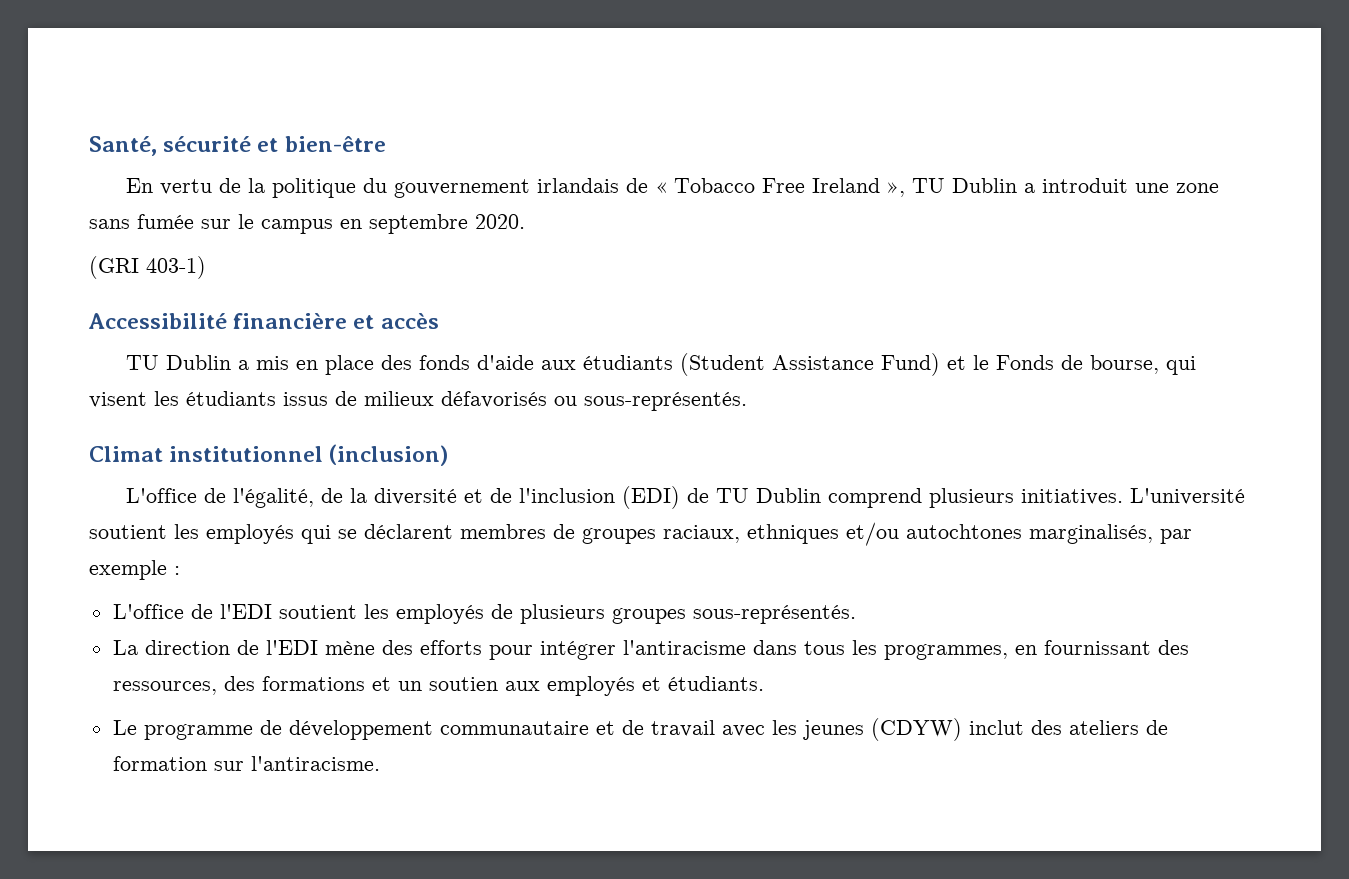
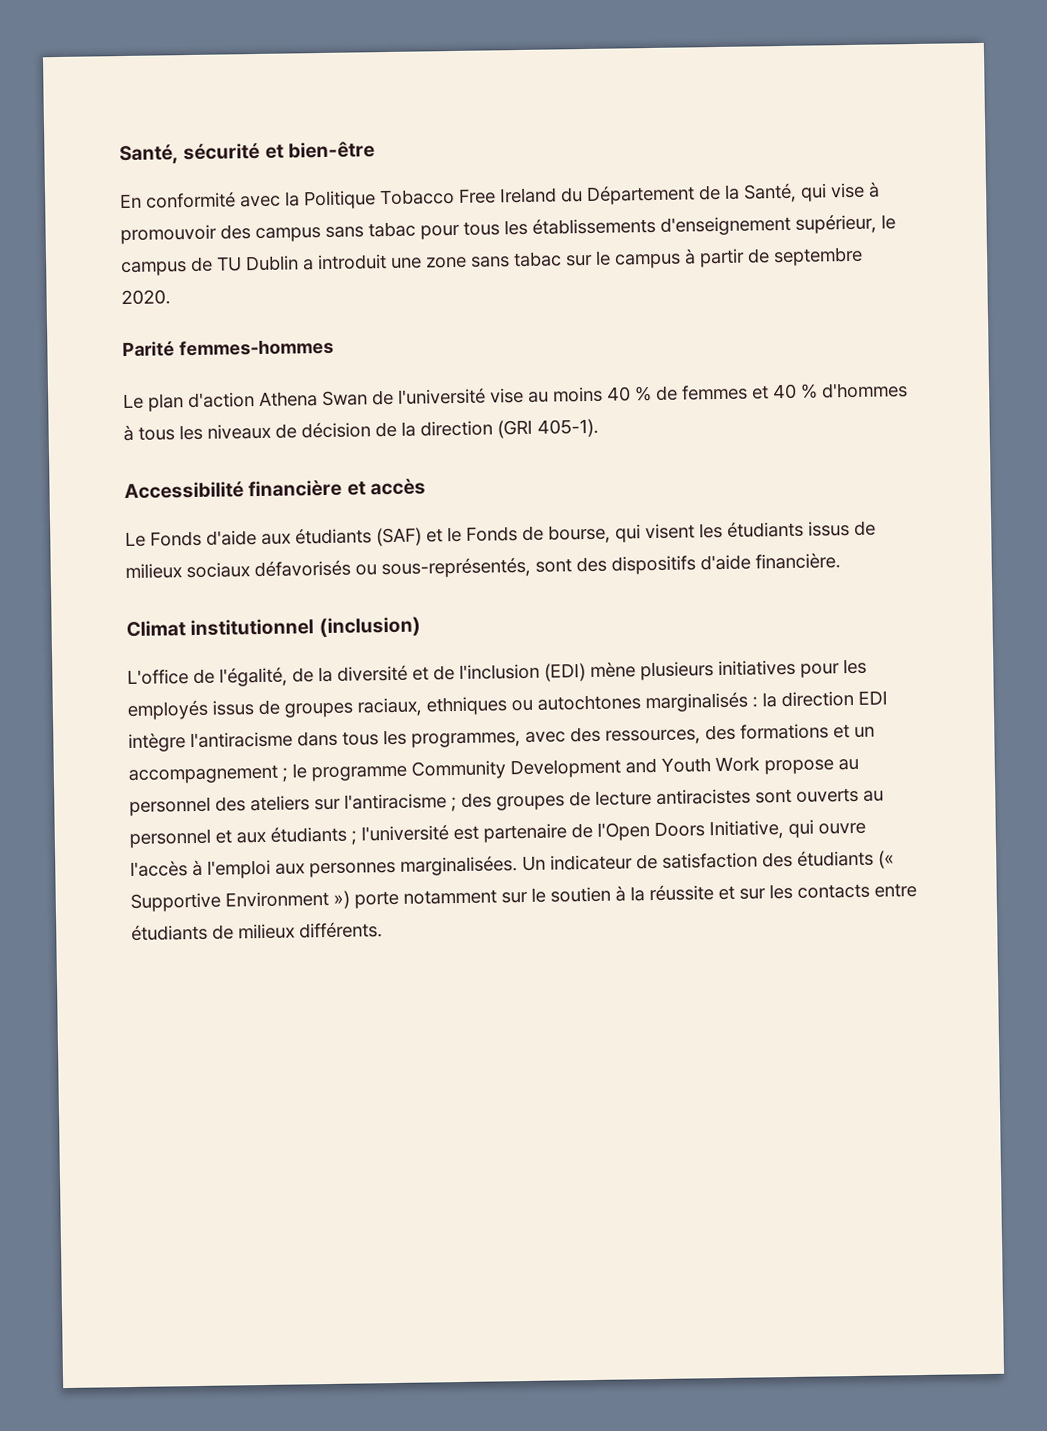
[159,178,905,198] vertu de la politique du gouvernement irlandais de « Tobacco Free Ireland », -> [146,181,880,210] [120,213,896,245] [121,256,213,277] conformité avec la Politique Tobacco Free Ireland du Département de la Santé, qui vise à promouvoir des campus sans tabac pour tous les établissements d'enseignement supérieur, le campus de
[137,214,194,229] fumée -> [513,251,562,268] tabac
[340,219,362,229] en -> [684,248,770,268] à partir de
[89,256,206,279] [88,313,439,329] [125,353,940,376] (GRI 403-1) // Accessibilité financière et accès // TU Dublin a mis en place des fonds d'aide aux étudiants (Student Assistance Fund) -> [122,338,334,358] [123,382,908,412] [123,418,599,442] [124,478,426,500] [125,527,422,548] Parité femmes-hommes // Le plan d'action Athena Swan de l'université vise au moins 40 % de femmes et 40 % d'hommes à tous les niveaux de décision de la direction (GRI 405-1). // Accessibilité financière et accès // Le Fonds d'aide aux étudiants (SAF)
(434, 398) none -> [186,562,250,579] sociaux
[584,392,747,411] sous-représentés. -> [381,552,841,579] sous-représentés, sont des dispositifs d'aide financière.
[686,488,1245,508] [89,522,1192,546] [89,560,180,580] [112,604,856,624] [112,640,616,660] de TU Dublin comprend plusieurs initiatives. L'université soutient les employés qui se déclarent membres de groupes raciaux, ethniques et/ou autochtones marginalisés, par exemple : // L'office de l'EDI soutient les employés de plusieurs groupes sous-représentés. // La direction de l'EDI mène des efforts pour intégrer -> [590,658,867,681] [127,690,888,721] [128,732,186,753] mène plusieurs initiatives pour les employés issus de groupes raciaux, ethniques ou autochtones marginalisés : la direction EDI intègre
[1014,640,1151,655] en fournissant -> [525,731,566,743] avec
[428,676,764,696] [112,718,1168,741] [112,756,380,771] soutien aux employés et étudiants. // Le programme de développement communautaire et de travail avec les jeunes (CDYW) inclut des ateliers de formation sur l'antiracisme. -> [128,756,859,784] [129,787,884,816] [129,819,866,848] [130,849,895,879] [130,883,917,912] [131,921,383,941] accompagnement ; le programme Community Development and Youth Work propose au personnel des ateliers sur l'antiracisme ; des groupes de lecture antiracistes sont ouverts au personnel et aux étudiants ; l'université est partenaire de l'Open Doors Initiative, qui ouvre l'accès à l'emploi aux personnes marginalisées. Un indicateur de satisfaction des étudiants (« Supportive Environment ») porte notamment sur le soutien à la réussite et sur les contacts entre étudiants de milieux différents.

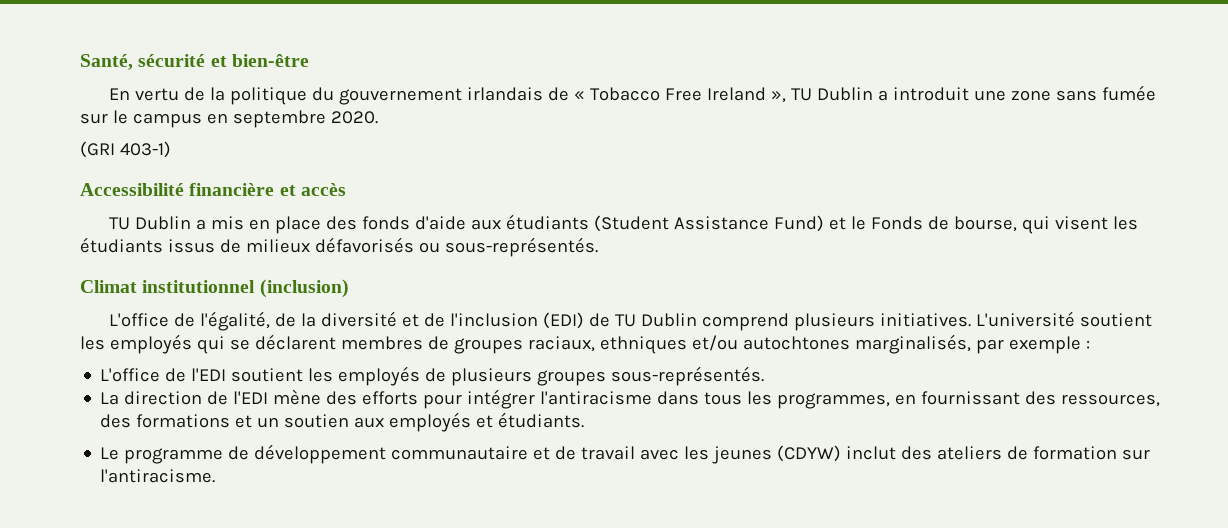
[146,181,880,210] [120,213,896,245] [121,256,213,277] conformité avec la Politique Tobacco Free Ireland du Département de la Santé, qui vise à promouvoir des campus sans tabac pour tous les établissements d'enseignement supérieur, le campus de -> [134,87,786,105] vertu de la politique du gouvernement irlandais de « Tobacco Free Ireland »,
[513,251,562,268] tabac -> [1101,85,1156,101] fumée
[684,248,770,268] à partir de -> [206,113,228,124] en
[122,338,334,358] [123,382,908,412] [123,418,599,442] [124,478,426,500] [125,527,422,548] Parité femmes-hommes // Le plan d'action Athena Swan de l'université vise au moins 40 % de femmes et 40 % d'hommes à tous les niveaux de décision de la direction (GRI 405-1). // Accessibilité financière et accès // Le Fonds d'aide aux étudiants (SAF) -> [80,141,171,158] [80,183,346,196] [108,214,824,234] (GRI 403-1) // Accessibilité financière et accès // TU Dublin a mis en place des fonds d'aide aux étudiants (Student Assistance Fund)
[186,562,250,579] sociaux -> (310, 246) none
[381,552,841,579] sous-représentés, sont des dispositifs d'aide financière. -> [444,237,598,257] sous-représentés.
[590,658,867,681] [127,690,888,721] [128,732,186,753] mène plusieurs initiatives pour les employés issus de groupes raciaux, ethniques ou autochtones marginalisés : la direction EDI intègre -> [588,311,1152,331] [80,334,1090,354] [100,366,765,386] [100,389,536,409] de TU Dublin comprend plusieurs initiatives. L'université soutient les employés qui se déclarent membres de groupes raciaux, ethniques et/ou autochtones marginalisés, par exemple : // L'office de l'EDI soutient les employés de plusieurs groupes sous-représentés. // La direction de l'EDI mène des efforts pour intégrer
[525,731,566,743] avec -> [895,391,1021,405] en fournissant
[128,756,859,784] [129,787,884,816] [129,819,866,848] [130,849,895,879] [130,883,917,912] [131,921,383,941] accompagnement ; le programme Community Development and Youth Work propose au personnel des ateliers sur l'antiracisme ; des groupes de lecture antiracistes sont ouverts au personnel et aux étudiants ; l'université est partenaire de l'Open Doors Initiative, qui ouvre l'accès à l'emploi aux personnes marginalisées. Un indicateur de satisfaction des étudiants (« Supportive Environment ») porte notamment sur le soutien à la réussite et sur les contacts entre étudiants de milieux différents. -> [284,412,585,432] [100,444,1151,464] [100,469,216,483] soutien aux employés et étudiants. // Le programme de développement communautaire et de travail avec les jeunes (CDYW) inclut des ateliers de formation sur l'antiracisme.

